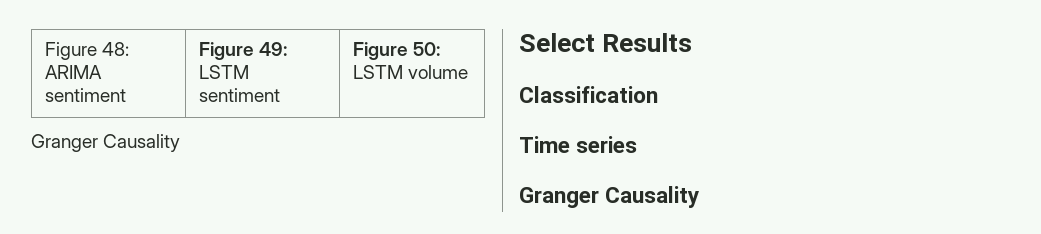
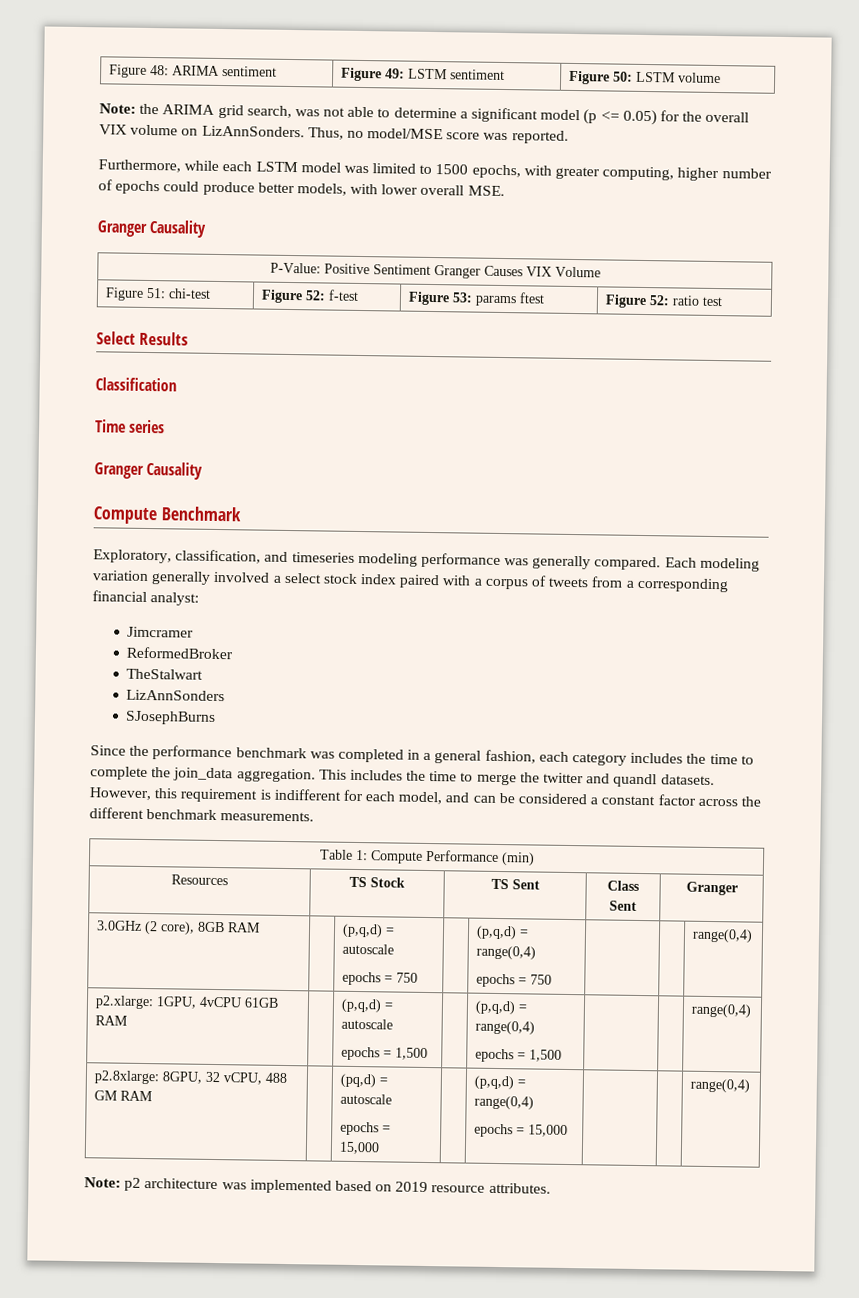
[31,134,181,152] Granger Causality -> [99,103,750,126] [99,124,569,144] [98,159,772,182] [98,179,505,197] [97,220,208,238] [269,262,601,279] [104,287,211,301] [260,289,359,304] [407,291,545,307] [604,294,723,309] Note: the ARIMA grid search, was not able to determine a significant model (p <= 0.05) for the overall VIX volume on LizAnnSonders. Thus, no model/MSE score was reported. // Furthermore, while each LSTM model was limited to 1500 epochs, with greater computing, higher number of epochs could produce better models, with lower overall MSE. // Granger Causality // P-Value: Positive Sentiment Granger Causes VIX Volume // Figure 51: chi-test | Figure 52: f-test | Figure 53: params ftest | Figure 52: ratio test
(700, 197) none -> [93,506,241,525] [93,549,760,572] [92,570,729,593] [92,590,200,606] [127,626,195,638] [126,646,234,660] [126,668,204,680] [126,689,226,702] [125,710,217,725] [90,745,754,766] [90,766,715,788] [89,787,761,807] [89,807,315,822] [319,849,535,866] [171,874,228,886] [349,876,405,888] [490,878,540,890] [607,880,640,891] [609,900,637,911] [685,881,738,896] [95,920,261,935] [341,923,395,938] [341,943,394,955] [341,971,418,986] [475,925,529,940] [475,945,536,960] [475,973,552,988] [691,928,753,943] [94,995,279,1010] [94,1015,128,1026] [340,998,393,1013] [340,1018,393,1030] [340,1046,428,1061] [474,1000,527,1015] [474,1020,535,1035] [474,1048,562,1063] [690,1003,752,1018] [93,1070,287,1085] [93,1090,153,1102] [339,1073,388,1088] [339,1093,392,1105] [339,1121,391,1136] [338,1141,380,1155] [473,1075,526,1090] [473,1095,534,1110] [473,1123,568,1138] [689,1078,750,1093] [84,1177,551,1194] // Compute Benchmark // Exploratory, classification, and timeseries modeling performance was generally compared. Each modeling variation generally involved a select stock index paired with a corpus of tweets from a corresponding financial analyst: // Jimcramer // ReformedBroker // TheStalwart // LizAnnSonders // SJosephBurns // Since the performance benchmark was completed in a general fashion, each category includes the time to complete the join_data aggregation. This includes the time to merge the twitter and quandl datasets. However, this requirement is indifferent for each model, and can be considered a constant factor across the different benchmark measurements. // Table 1: Compute Performance (min) // Resources | TS Stock | TS Sent | Class Sent | Granger // 3.0GHz (2 core), 8GB RAM | | (p,q,d) = autoscale // epochs = 750 | | (p,q,d) = range(0,4) // epochs = 750 | | | range(0,4) // p2.xlarge: 1GPU, 4vCPU 61GB RAM | | (p,q,d) = autoscale // epochs = 1,500 | | (p,q,d) = range(0,4) // epochs = 1,500 | | | range(0,4) // p2.8xlarge: 8GPU, 32 vCPU, 488 GM RAM | | (pq,d) = autoscale // epochs = 15,000 | | (p,q,d) = range(0,4) // epochs = 15,000 | | | range(0,4) // Note: p2 architecture was implemented based on 2019 resource attributes.

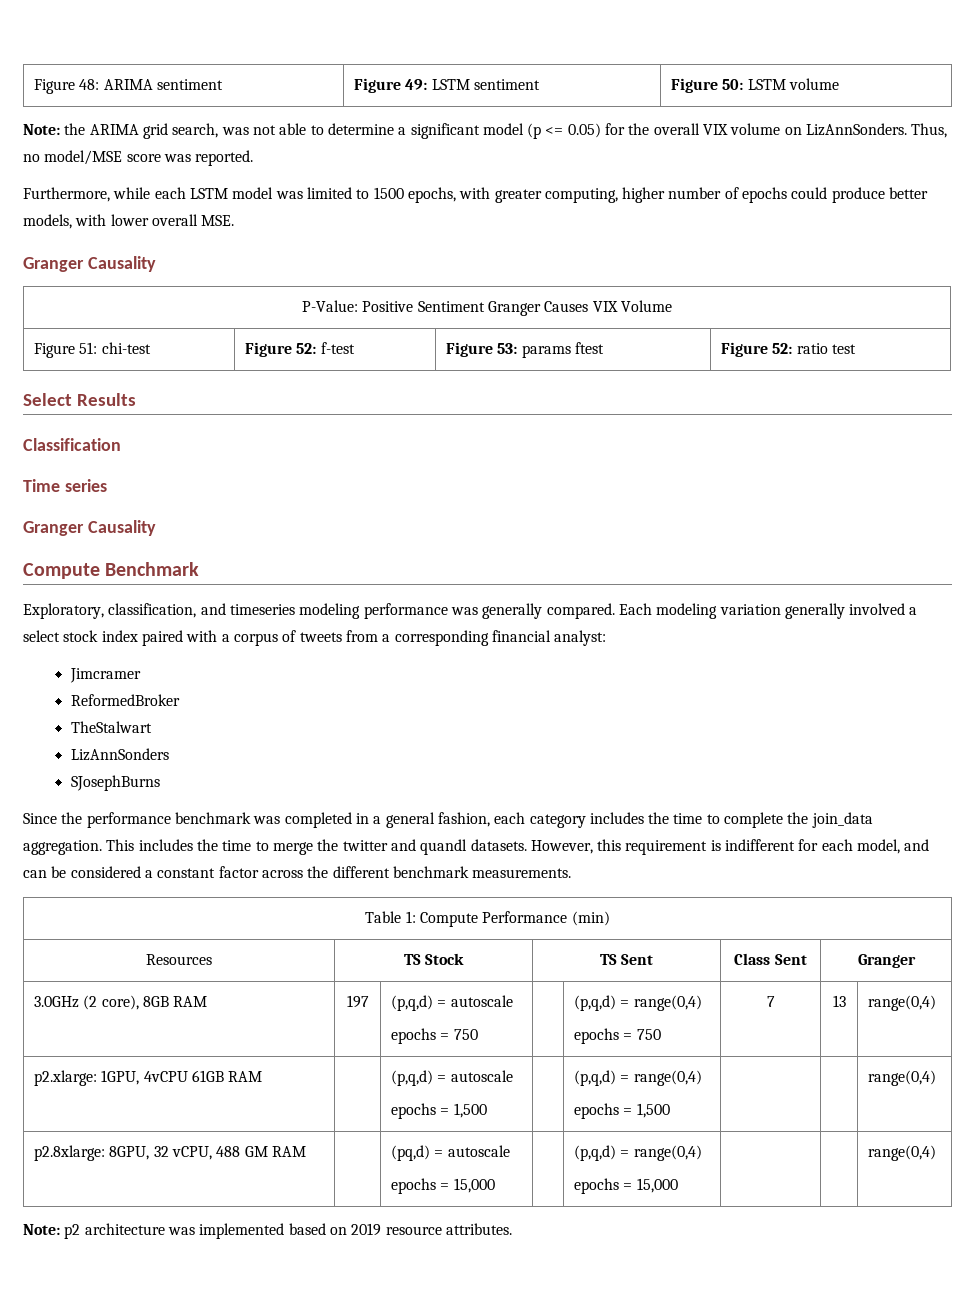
(261, 927) none -> [346,995,369,1008] 197
(552, 979) | -> [766,996,775,1007] [832,995,846,1007] 7 | 13

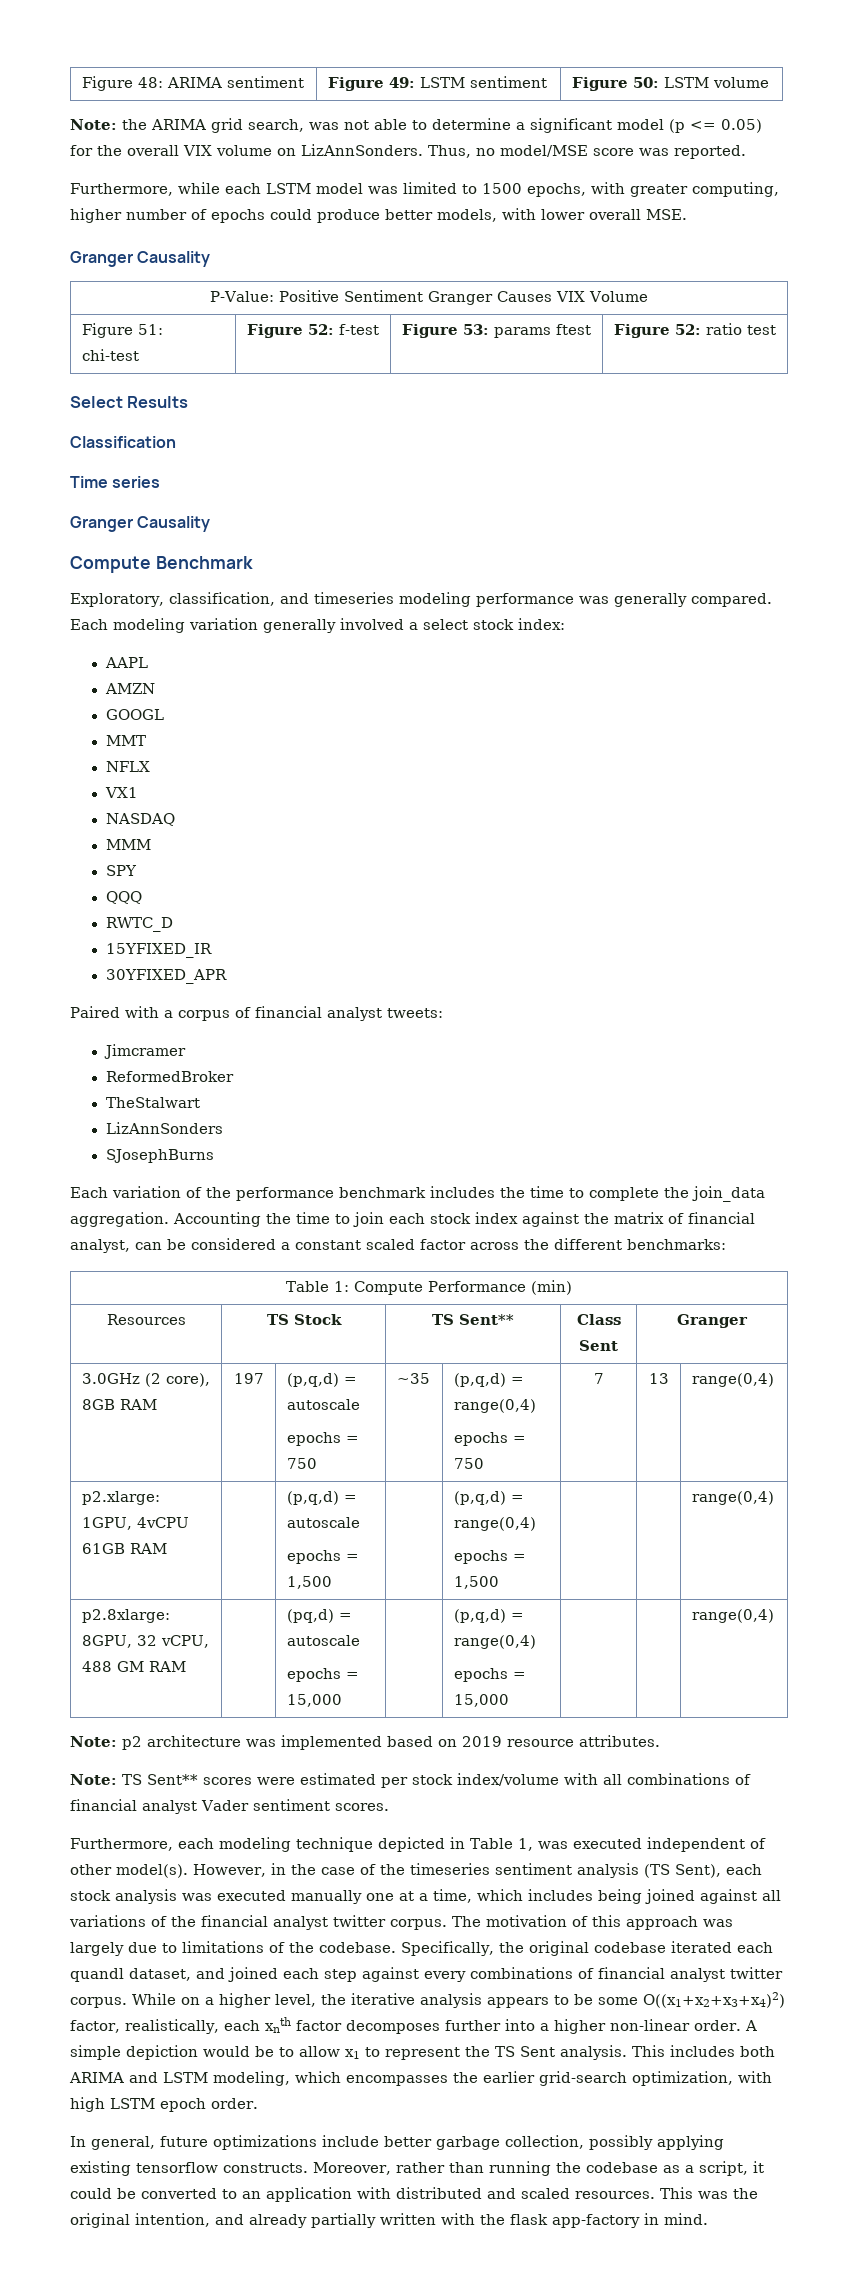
[101,630,607,646] index paired with a corpus of tweets from a corresponding financial analyst: -> [518,618,565,630] [104,657,148,668] [104,683,155,694] [105,709,164,720] [105,735,146,746] [105,761,150,772] [104,787,138,798] [105,813,175,826] [105,839,151,850] [105,865,137,876] [105,891,142,904] [105,917,173,932] [105,943,212,958] [105,969,227,984] [70,1006,443,1021] index: // AAPL // AMZN // GOOGL // MMT // NFLX // VX1 // NASDAQ // MMM // SPY // QQQ // RWTC_D // 15YFIXED_IR // 30YFIXED_APR // Paired with a corpus of financial analyst tweets:
[23,812,586,828] Since the performance benchmark was completed in a general fashion, each category -> [70,1186,426,1201] Each variation of the performance benchmark
[106,839,930,855] This includes the time to merge the twitter and quandl datasets. However, this requirement is indifferent for each model, and -> [173,1212,755,1227] [70,1239,130,1253] Accounting the time to join each stock index against the matrix of financial analyst,
(216, 873) none -> [366,1239,415,1250] scaled
[392,866,572,878] benchmark measurements. -> [627,1239,726,1250] benchmarks:
[621,954,654,965] Sent -> [459,1314,514,1325] Sent**
(478, 1034) none -> [396,1373,430,1384] ~35
(512, 1229) none -> [70,1773,751,1788] [70,1799,389,1814] [70,1837,766,1852] [70,1863,762,1878] [70,1889,781,1904] [69,1915,733,1930] [70,1941,773,1956] [70,1967,783,1982] [70,1992,785,2008] [70,2017,757,2034] [70,2045,775,2060] [69,2071,772,2086] [70,2097,258,2112] [70,2135,724,2150] [70,2161,764,2176] [70,2187,758,2202] [70,2213,708,2228] // Note: TS Sent** scores were estimated per stock index/volume with all combinations of financial analyst Vader sentiment scores. // Furthermore, each modeling technique depicted in Table 1, was executed independent of other model(s). However, in the case of the timeseries sentiment analysis (TS Sent), each stock analysis was executed manually one at a time, which includes being joined against all variations of the financial analyst twitter corpus. The motivation of this approach was largely due to limitations of the codebase. Specifically, the original codebase iterated each quandl dataset, and joined each step against every combinations of financial analyst twitter corpus. While on a higher level, the iterative analysis appears to be some O((x1+x2+x3+x4)2) factor, realistically, each xnth factor decomposes further into a higher non-linear order. A simple depiction would be to allow x1 to represent the TS Sent analysis. This includes both ARIMA and LSTM modeling, which encompasses the earlier grid-search optimization, with high LSTM epoch order. // In general, future optimizations include better garbage collection, possibly applying existing tensorflow constructs. Moreover, rather than running the codebase as a script, it could be converted to an application with distributed and scaled resources. This was the original intention, and already partially written with the flask app-factory in mind.

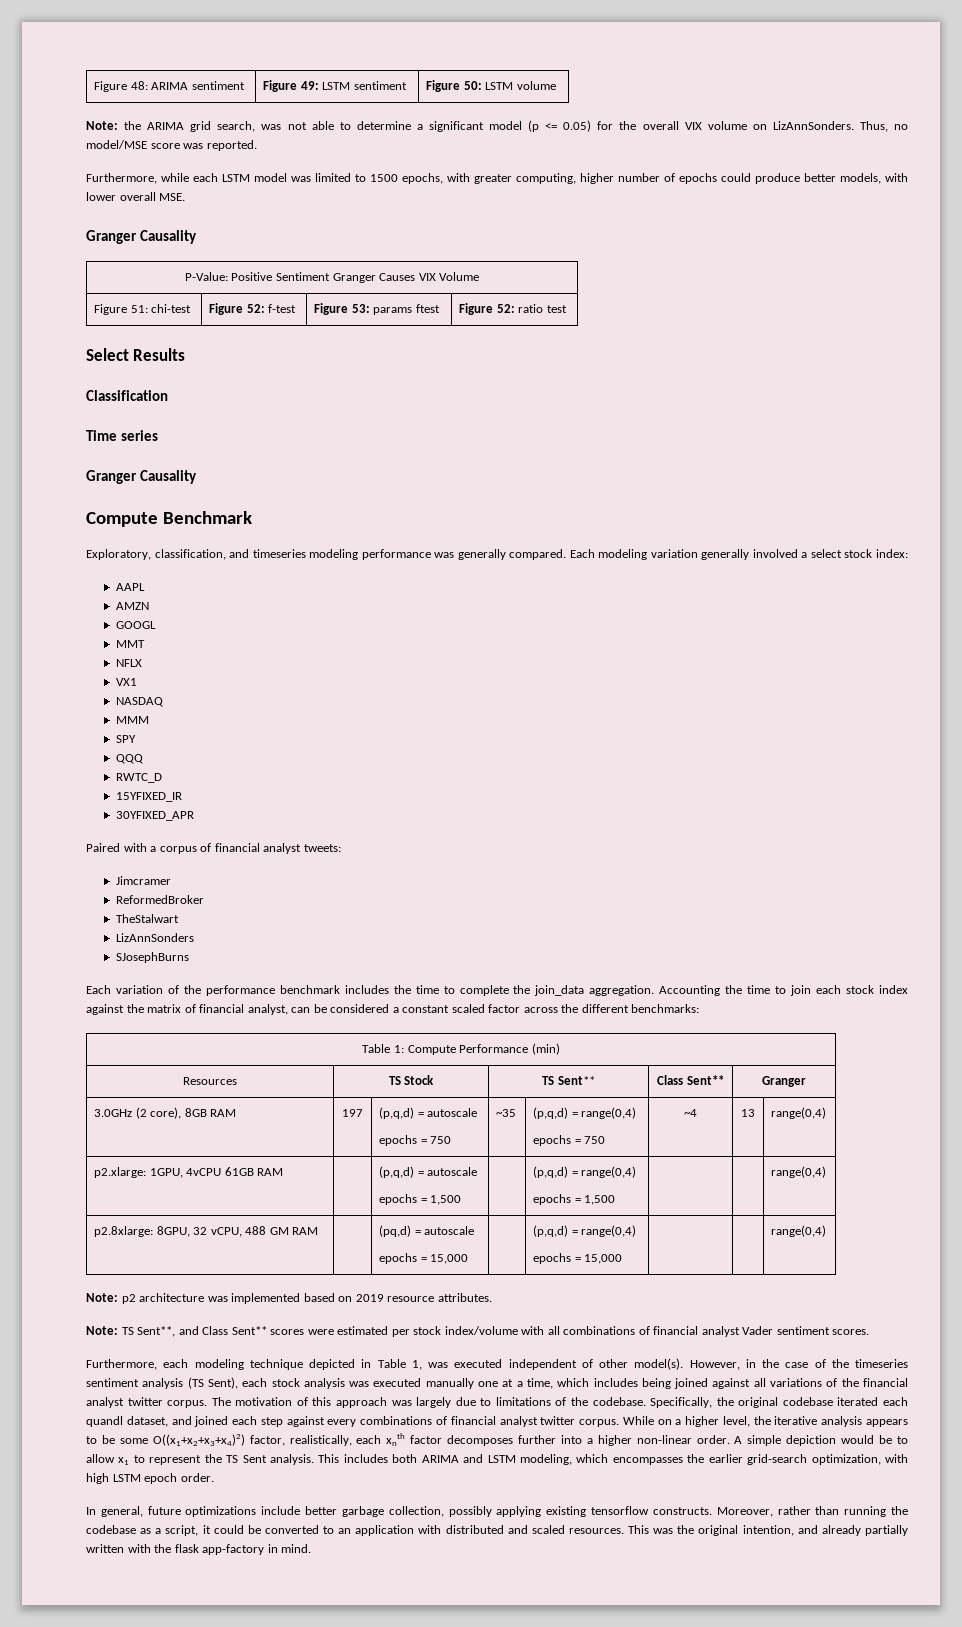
[579,1340,618,1351] Sent -> [686,1075,724,1085] Sent**
[593,1373,604,1384] 7 -> [684,1109,697,1117] ~4
(142, 1779) none -> [137,1326,229,1337] Sent**, and Class

